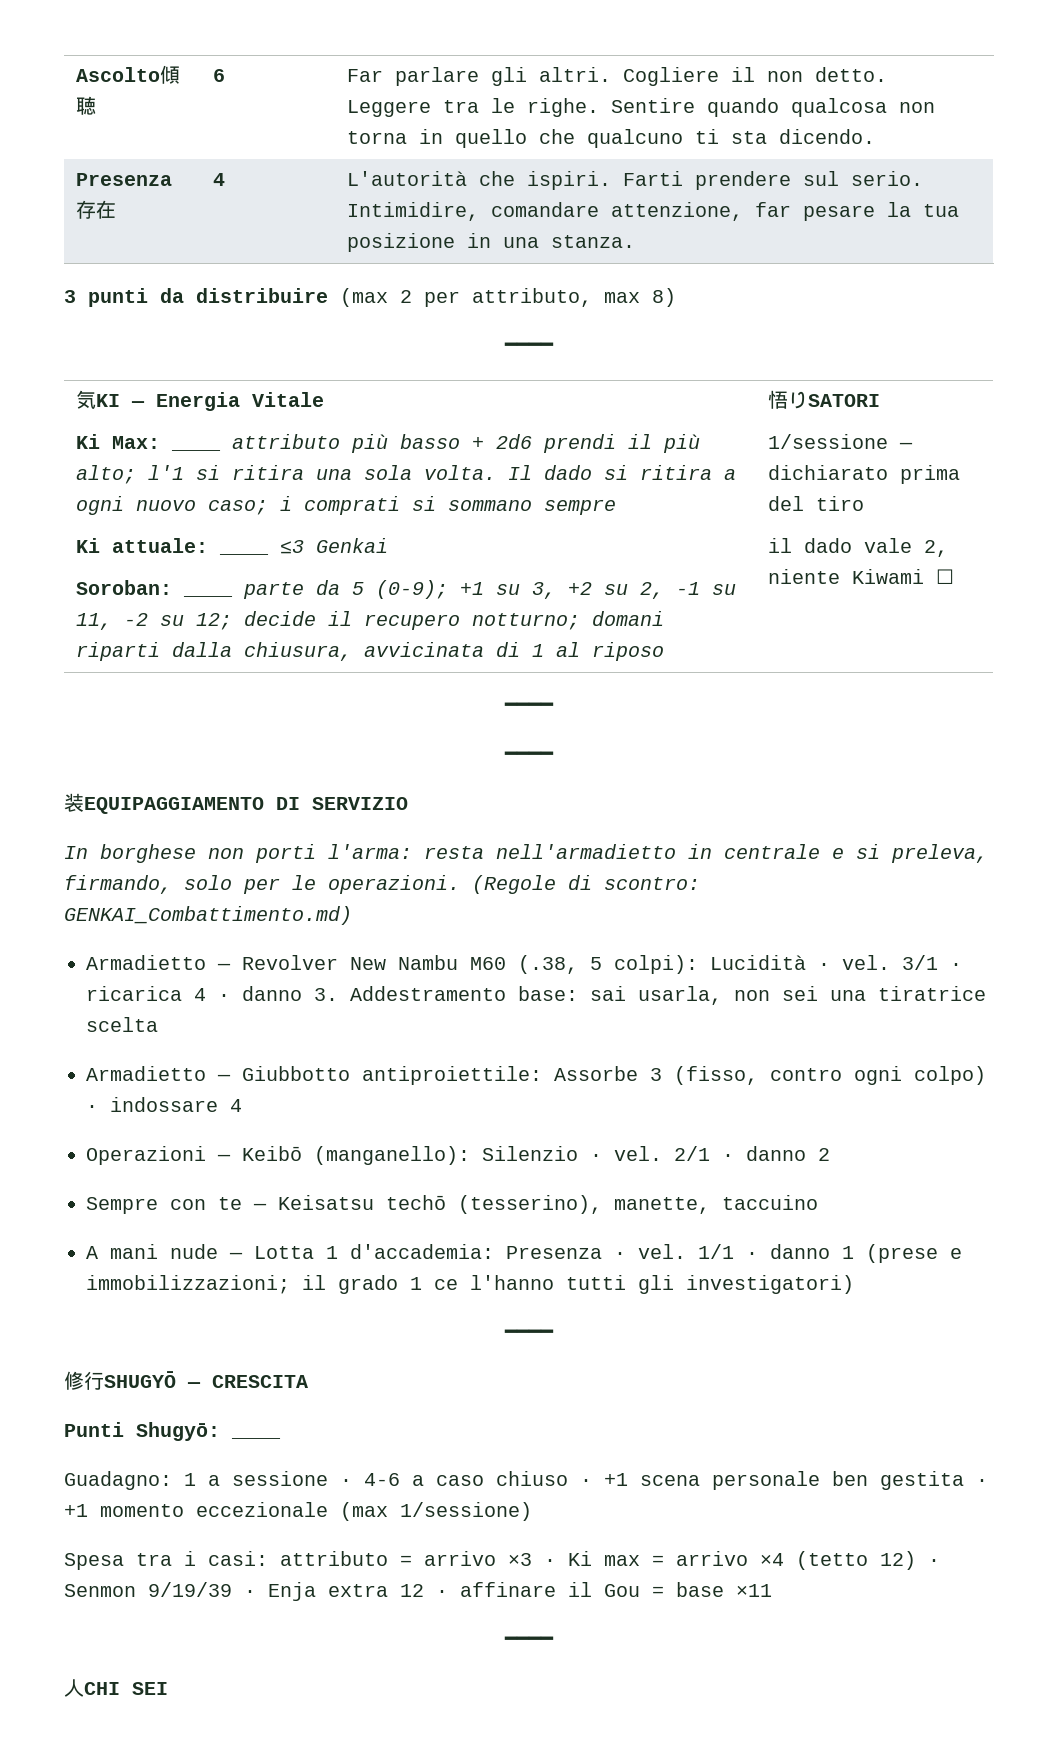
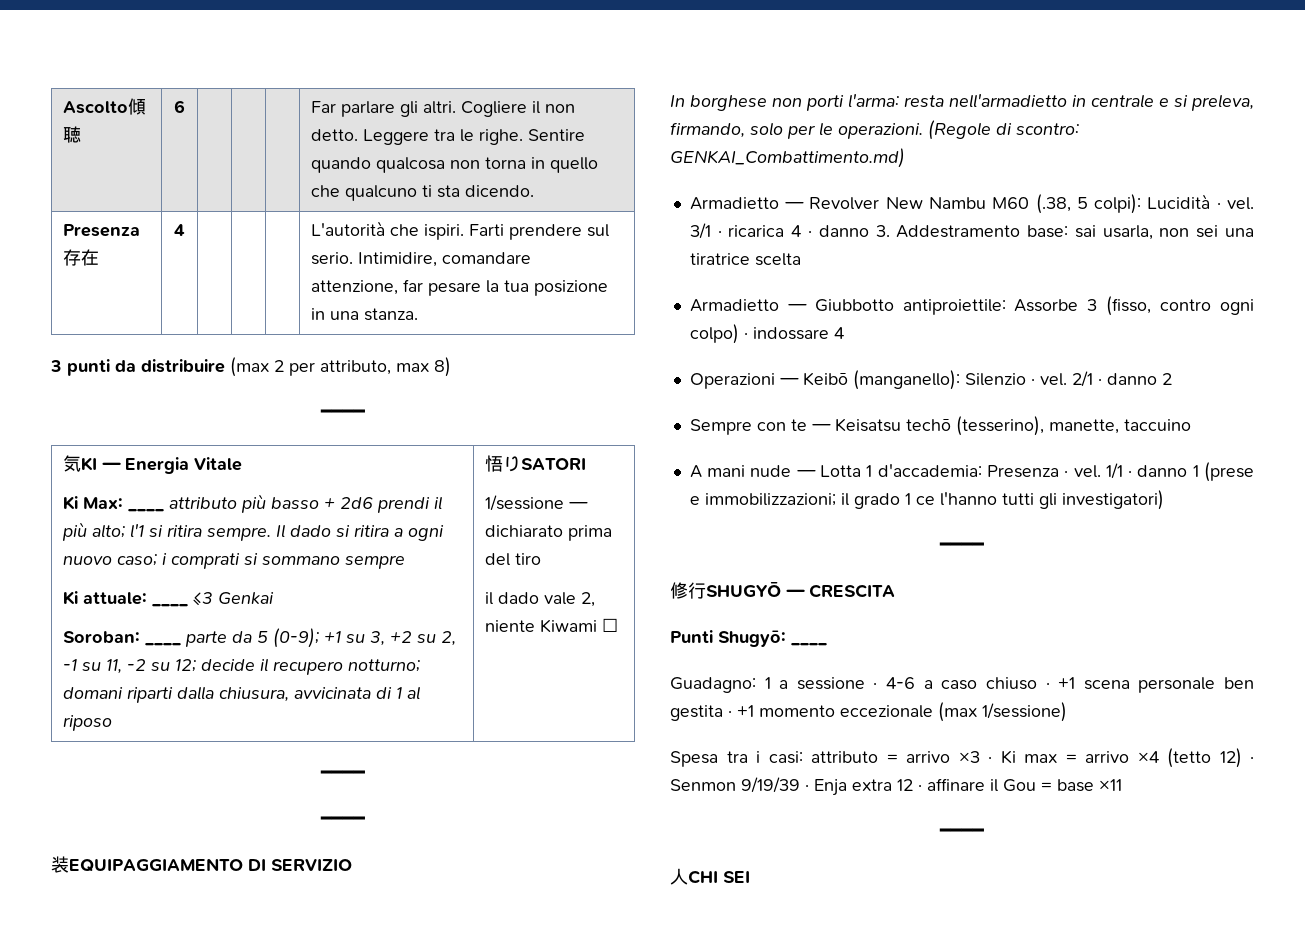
[315,465,496,480] una sola volta. -> [207,527,272,541] sempre.

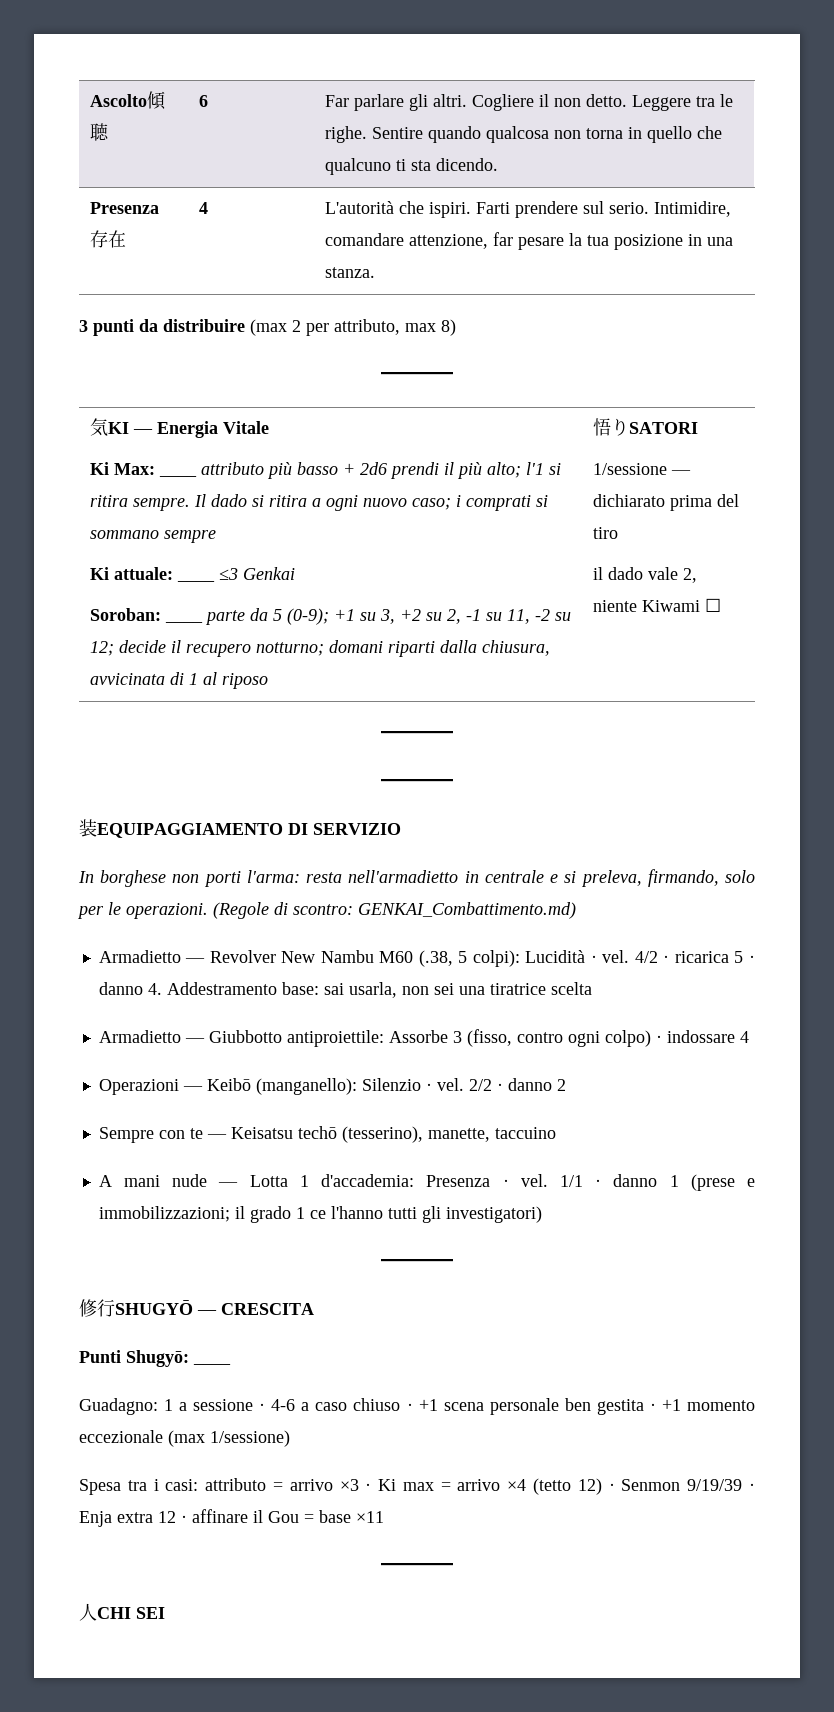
[689,223,711,239] 3/1 -> [634,951,658,963] 4/2
[791,225,890,237] 4 · danno 3. -> [734,951,756,963] [98,982,162,995] 5 · danno 4.
[1071,371,1093,387] 2/1 -> [468,1079,492,1091] 2/2

